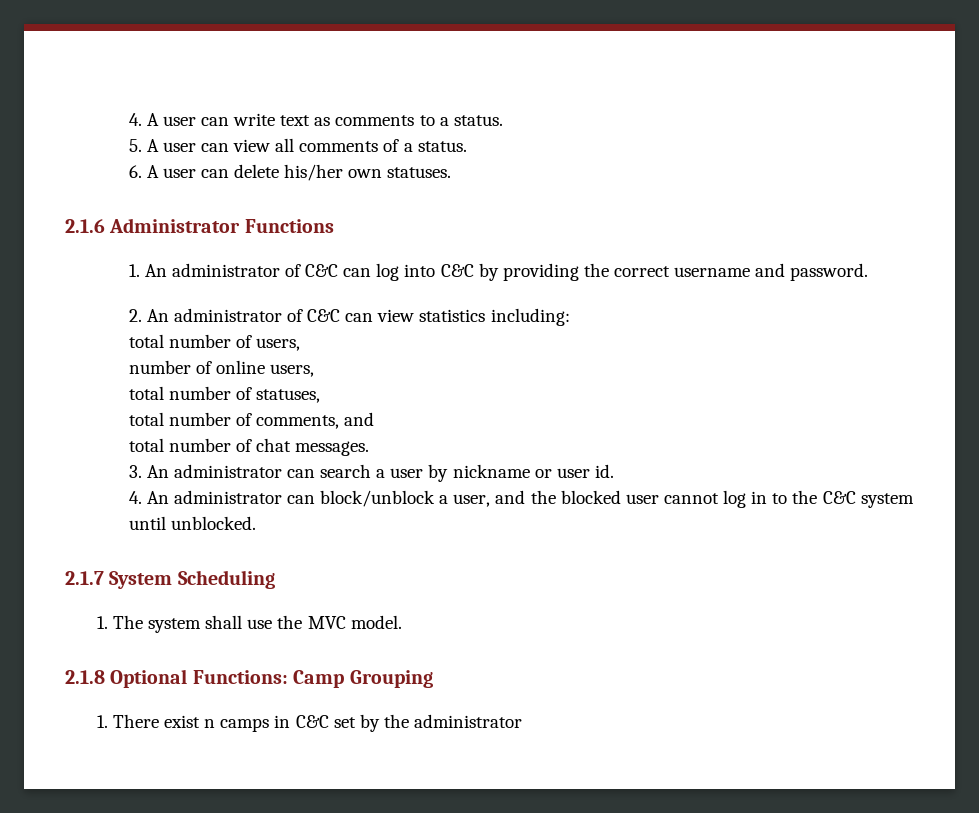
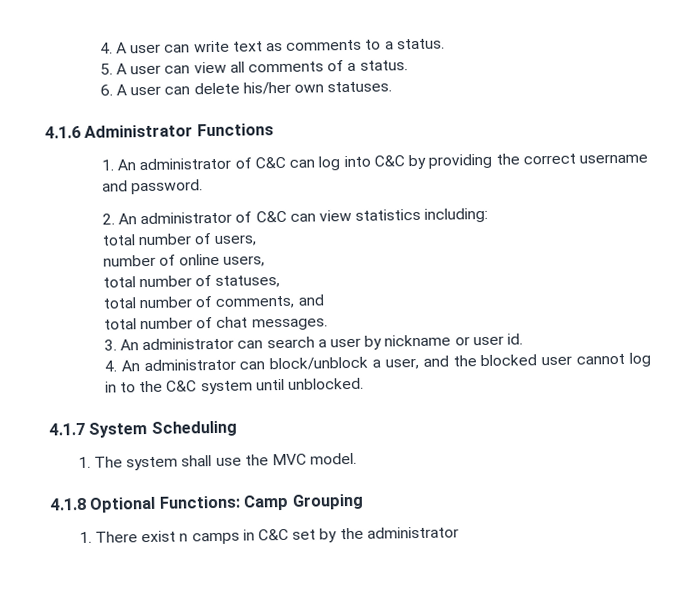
[65,219,105,233] 2.1.6 -> [45,125,81,139] 4.1.6
[65,571,104,585] 2.1.7 -> [49,422,85,436] 4.1.7
[65,670,105,684] 2.1.8 -> [50,497,86,511] 4.1.8

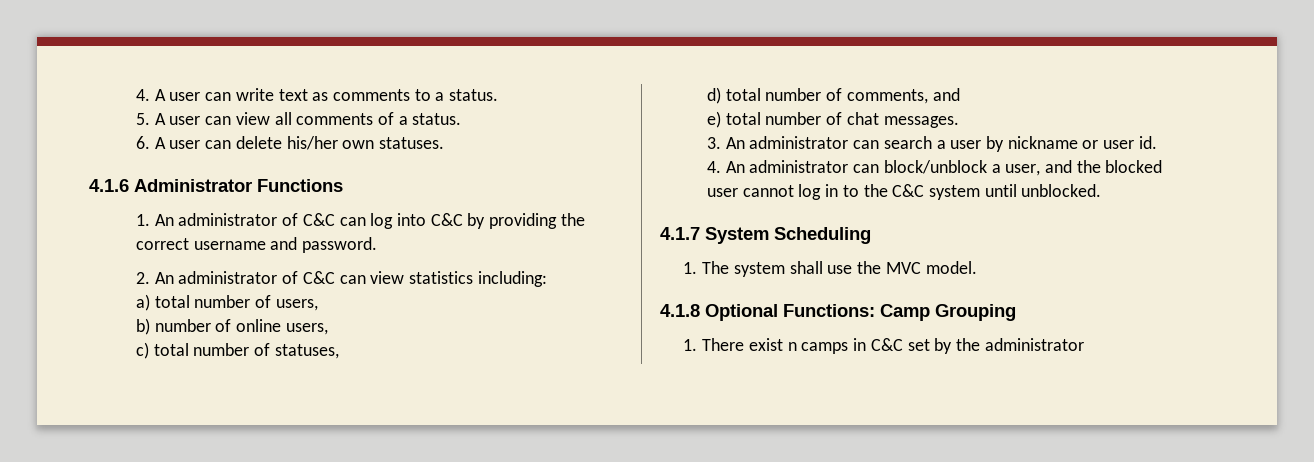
(489, 215) none -> [135,294,150,311] a)
(258, 240) none -> [135,318,150,335] b)
(266, 261) none -> [135,342,149,359] c)
(281, 281) none -> [706,87,721,104] d)
(324, 300) none -> [706,111,721,128] e)

